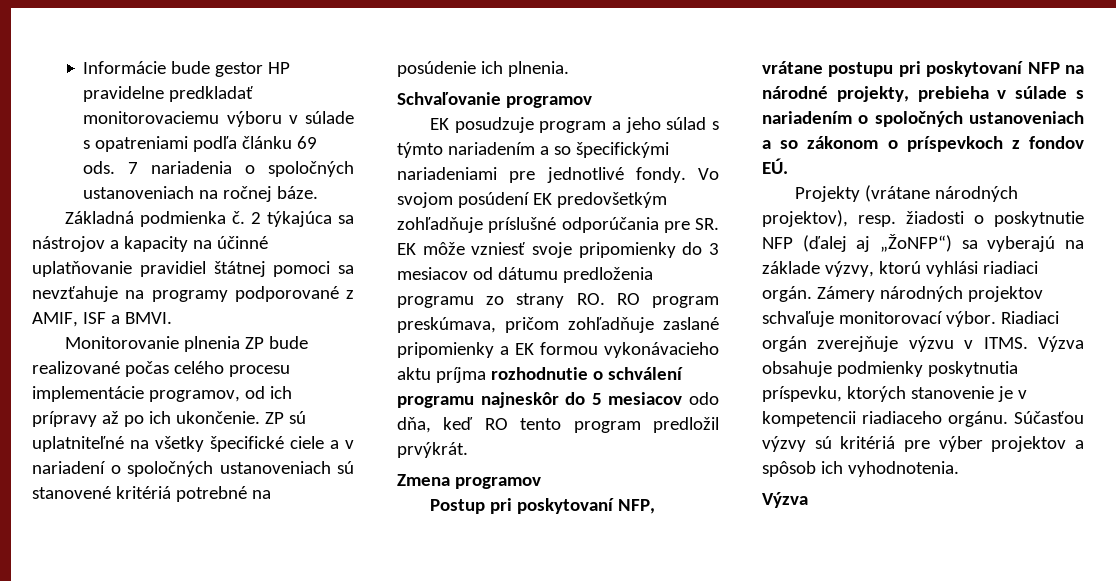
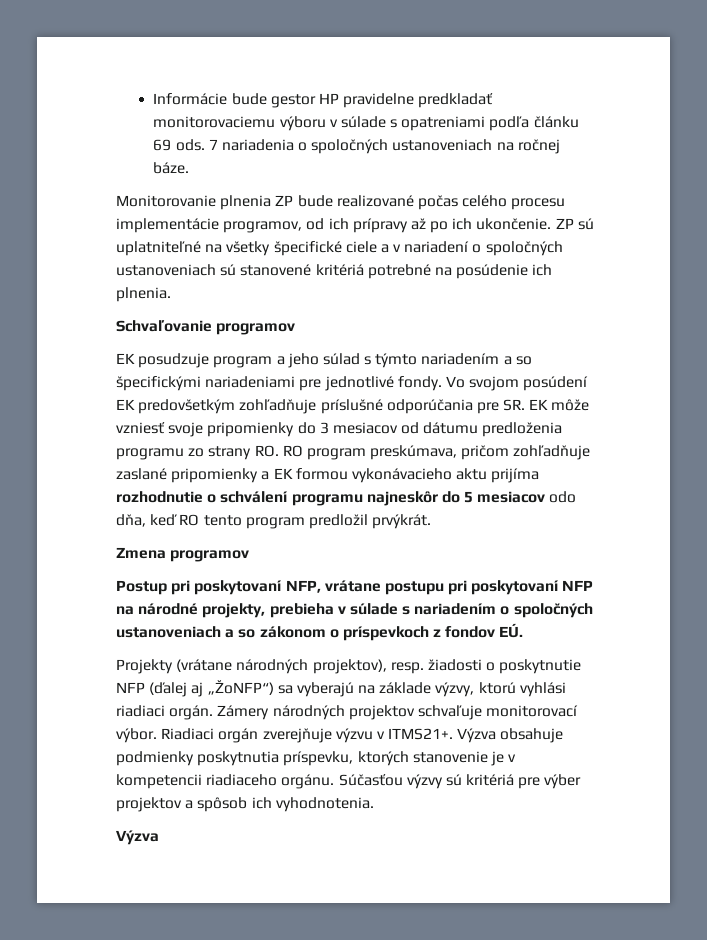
[65,211,354,227] [32,236,268,252] [32,261,354,277] [32,286,354,302] [32,312,172,327] // Základná podmienka č. 2 týkajúca sa nástrojov a kapacity na účinné uplatňovanie pravidiel štátnej pomoci sa nevzťahuje na programy podporované z AMIF, ISF a BMVI. -> (190, 168) none
[435,367,486,383] príjma -> [491,468,540,483] prijíma
[983,337,1028,349] ITMS. -> [388,728,454,740] ITMS21+.

